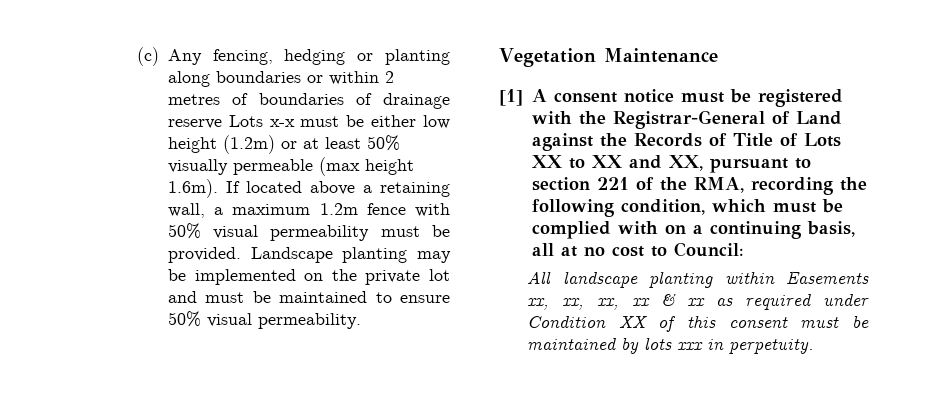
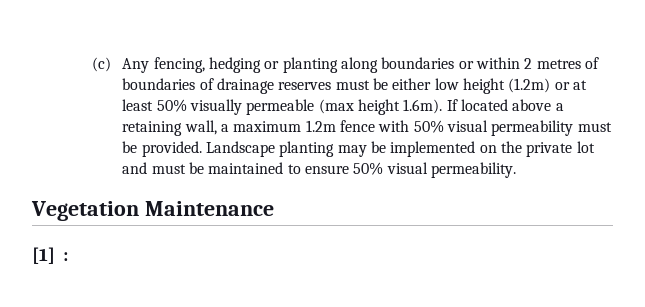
[167,115,295,129] reserve Lots x-x -> [278,82,332,90] reserves
[531,89,843,107] [531,110,842,129] [531,133,841,151] [531,155,811,173] [531,177,867,195] [531,199,843,217] [531,221,855,239] [531,242,744,257] [527,271,869,288] [527,293,869,310] [527,315,869,332] [527,337,815,354] A consent notice must be registered with the Registrar-General of Land against the Records of Title of Lots XX to XX and XX, pursuant to section 221 of the RMA, recording the following condition, which must be complied with on a continuing basis, all at no cost to Council: // All landscape planting within Easements xx, xx, xx, xx & xx as required under Condition XX of this consent must be maintained by lots xxx in perpetuity. -> [63,252,68,261] :

